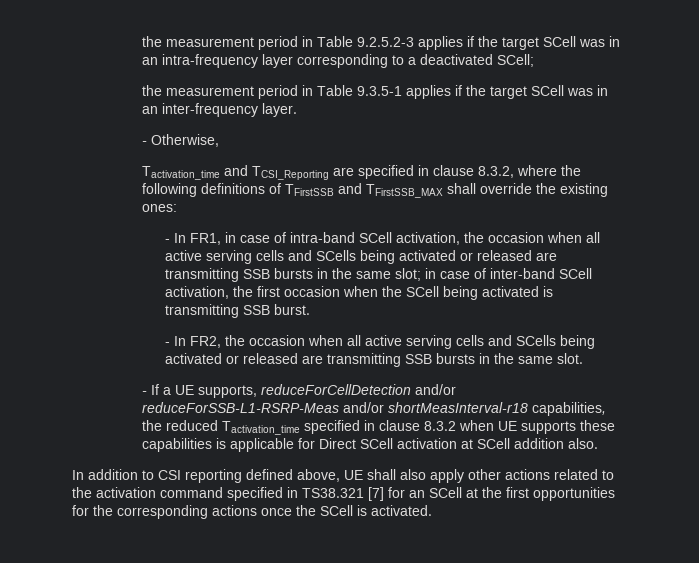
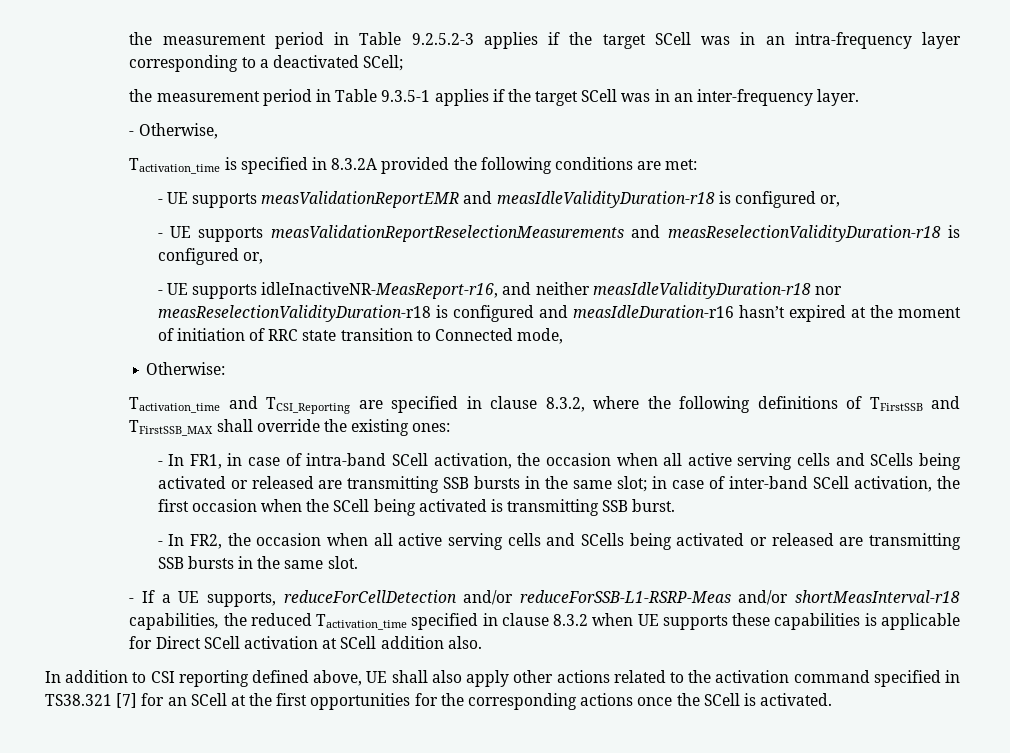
(219, 140) none -> [129,157,698,174] [157,191,841,208] [157,225,960,242] [157,248,263,265] [157,282,842,299] [157,305,961,322] [157,328,564,344] [146,362,226,375] // Tactivation_time is specified in 8.3.2A provided the following conditions are met: // - UE supports measValidationReportEMR and measIdleValidityDuration-r18 is configured or, // - UE supports measValidationReportReselectionMeasurements and measReselectionValidityDuration-r18 is configured or, // - UE supports idleInactiveNR-MeasReport-r16, and neither measIdleValidityDuration-r18 nor measReselectionValidityDuration-r18 is configured and measIdleDuration-r16 hasn’t expired at the moment of initiation of RRC state transition to Connected mode, // Otherwise:

